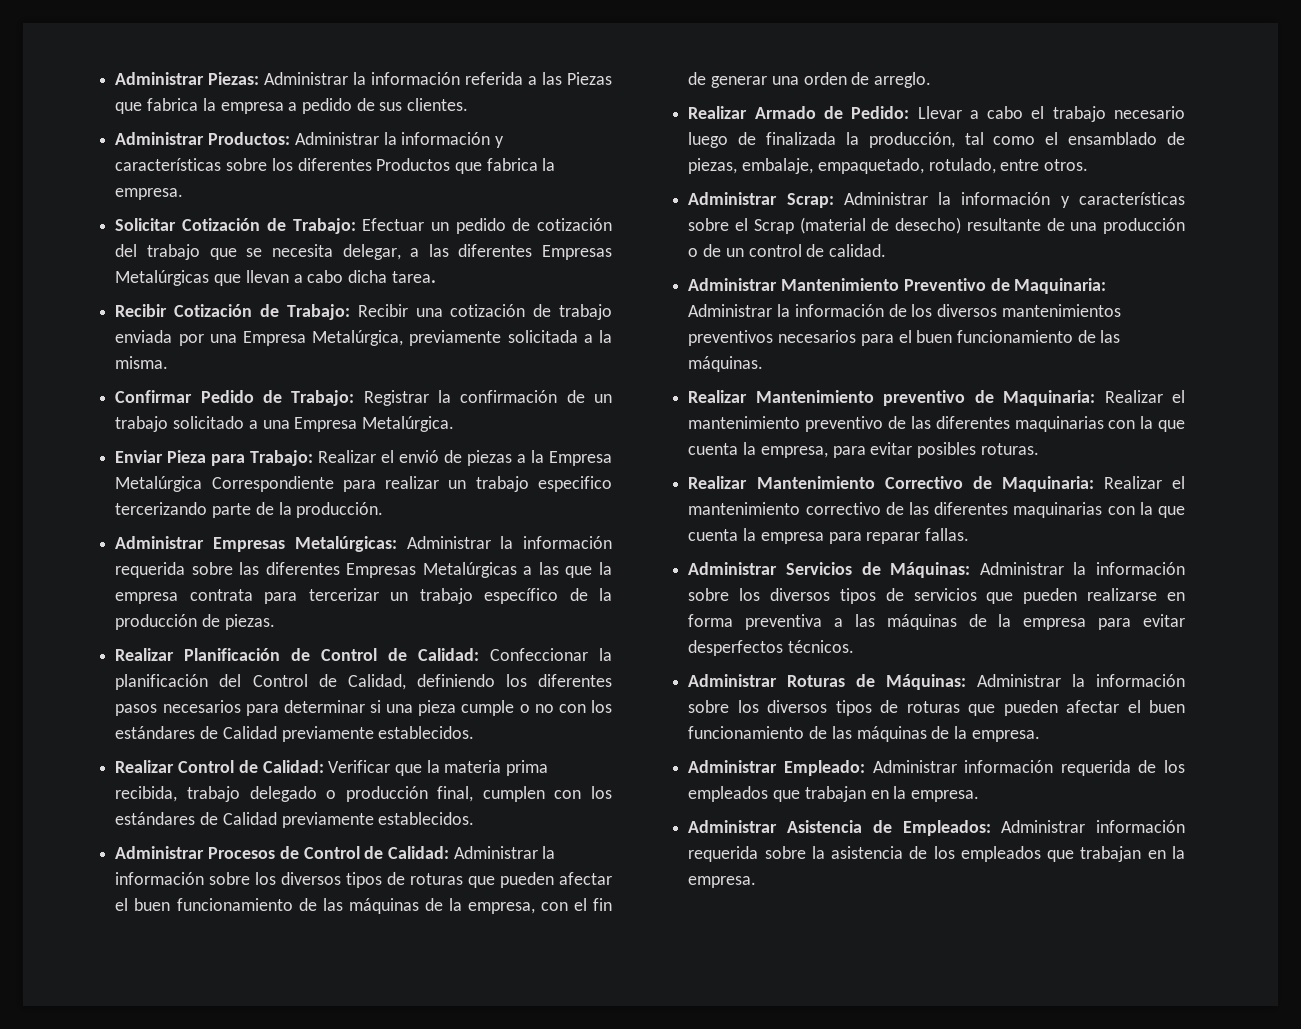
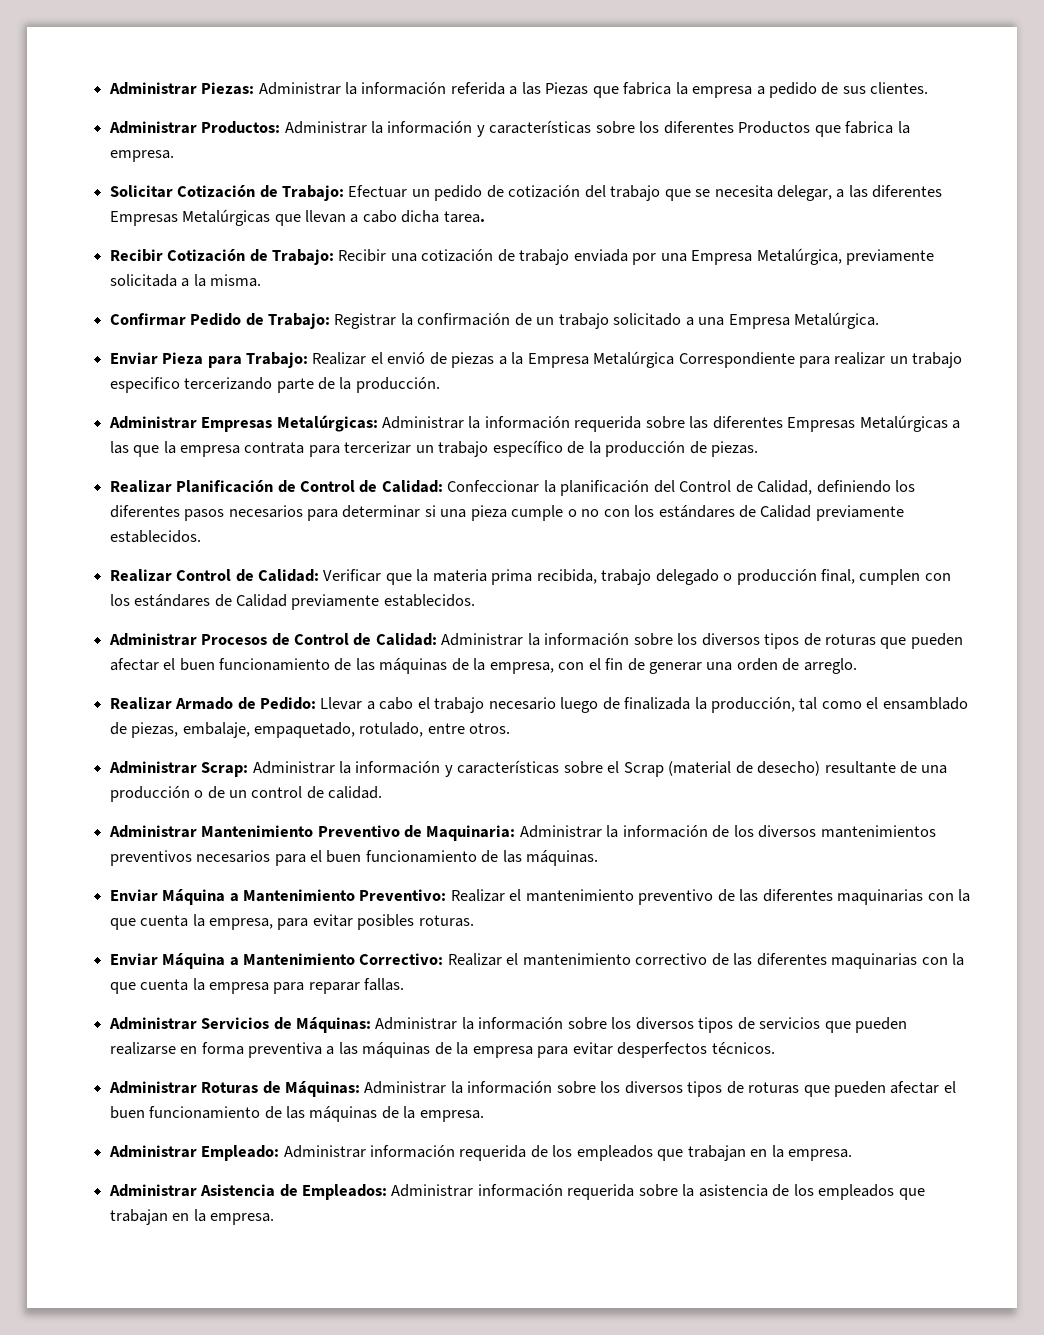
[688,390,1096,406] Realizar Mantenimiento preventivo de Maquinaria: -> [109,889,447,905] Enviar Máquina a Mantenimiento Preventivo:
[688,476,1094,492] Realizar Mantenimiento Correctivo de Maquinaria: -> [109,953,444,969] Enviar Máquina a Mantenimiento Correctivo:

